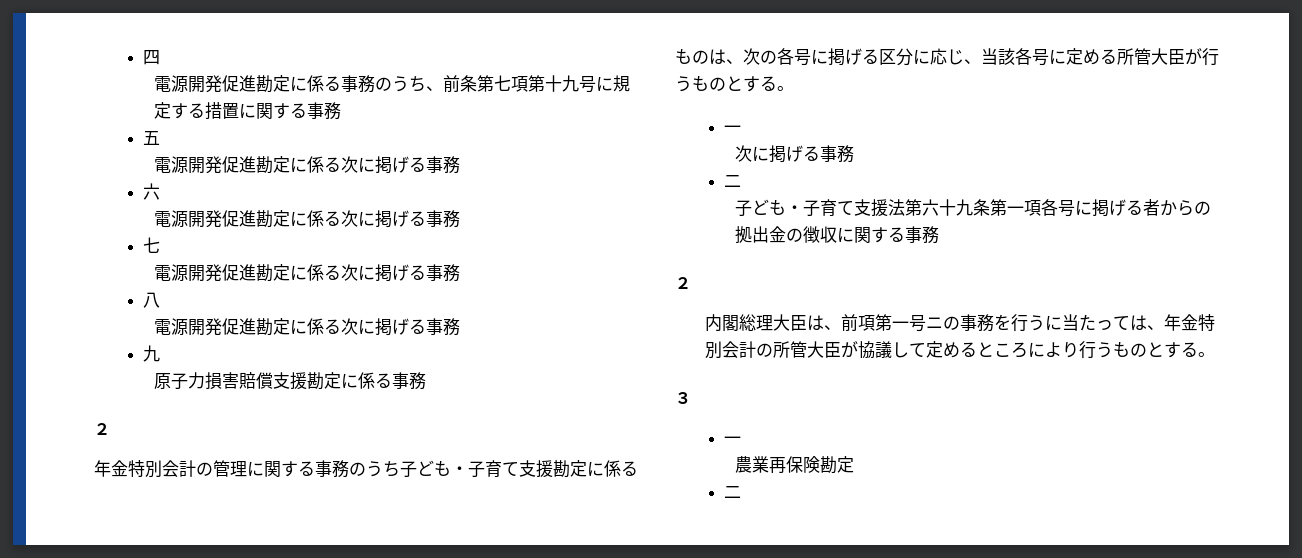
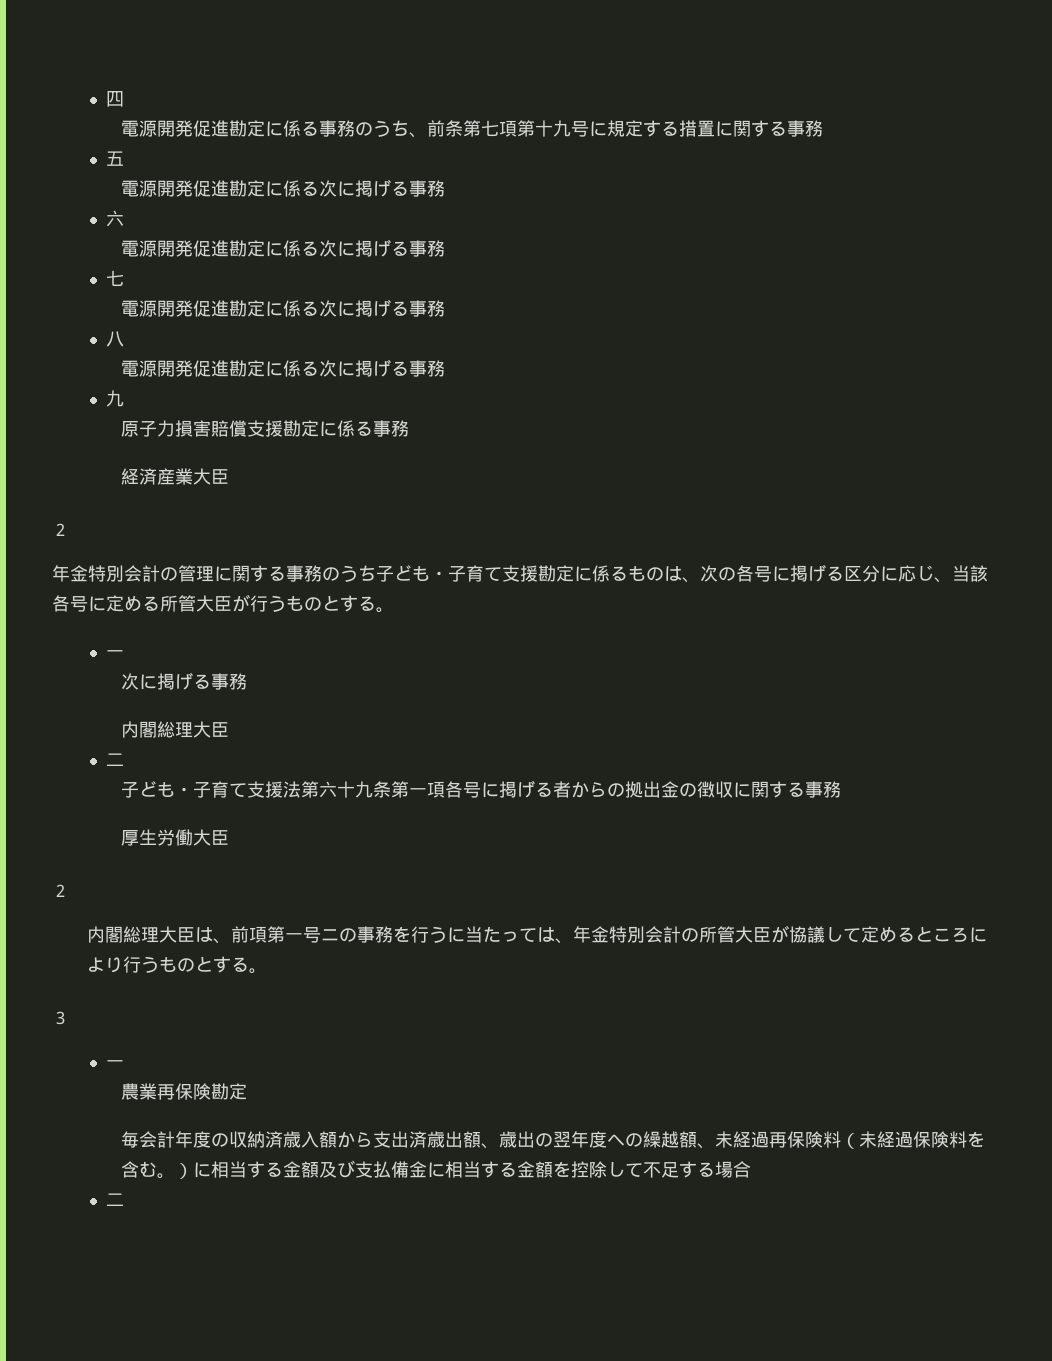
(427, 381) none -> [121,468,230,485] // 経済産業大臣
(855, 154) none -> [121,721,230,738] // 内閣総理大臣
(940, 235) none -> [121,829,230,846] // 厚生労働大臣
(855, 464) none -> [121,1131,986,1149] [121,1160,752,1179] // 毎会計年度の収納済歳入額から支出済歳出額、歳出の翌年度への繰越額、未経過再保険料（未経過保険料を含む。）に相当する金額及び支払備金に相当する金額を控除して不足する場合

